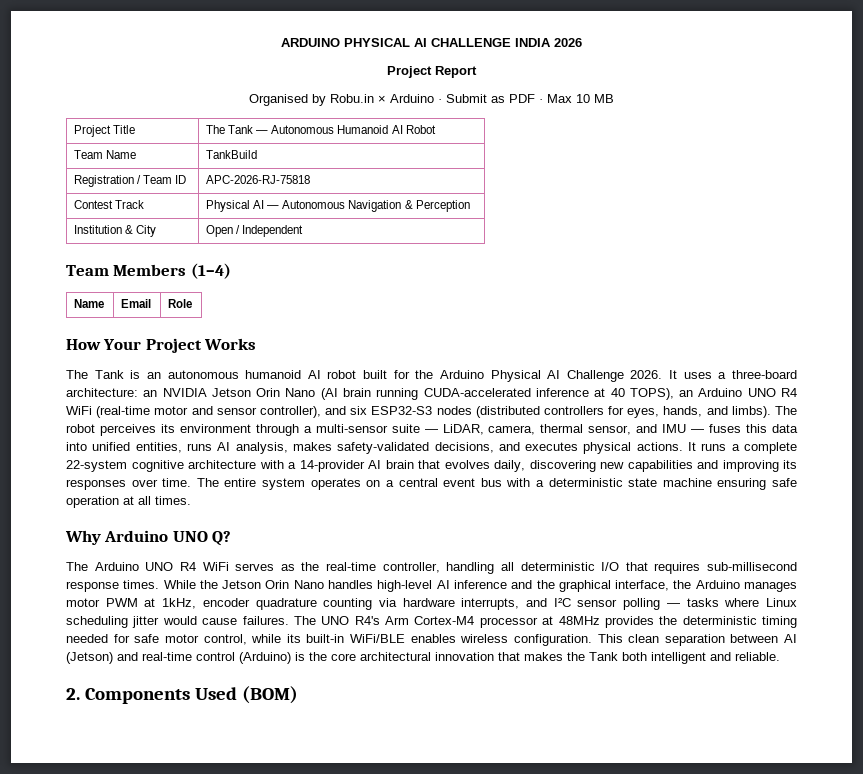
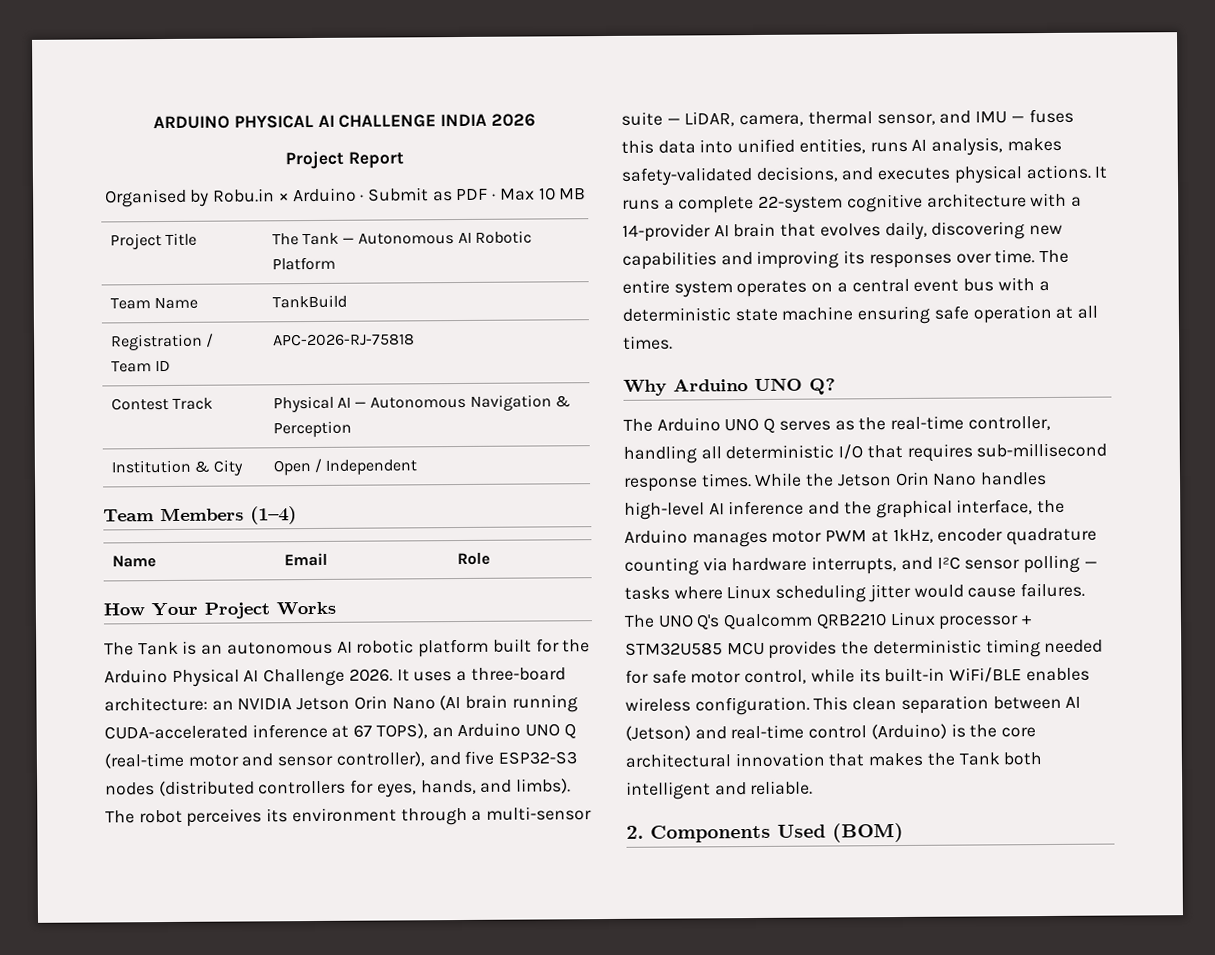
[337,125,436,134] Humanoid AI Robot -> [457,230,533,244] [271,256,336,271] AI Robotic Platform
[245,370,357,379] humanoid AI robot -> [336,638,490,658] AI robotic platform
[610,388,625,397] 40 -> [353,724,373,738] 67
[780,388,797,397] [66,406,92,415] R4 WiFi -> [563,723,576,739] Q
[350,406,368,415] six -> [464,750,495,765] five
[179,562,229,571] R4 WiFi -> [763,417,776,433] Q
[354,616,600,628] R4's Arm Cortex-M4 processor at 48MHz -> [696,611,1033,630] [625,641,765,656] Q's Qualcomm QRB2210 Linux processor + STM32U585 MCU

